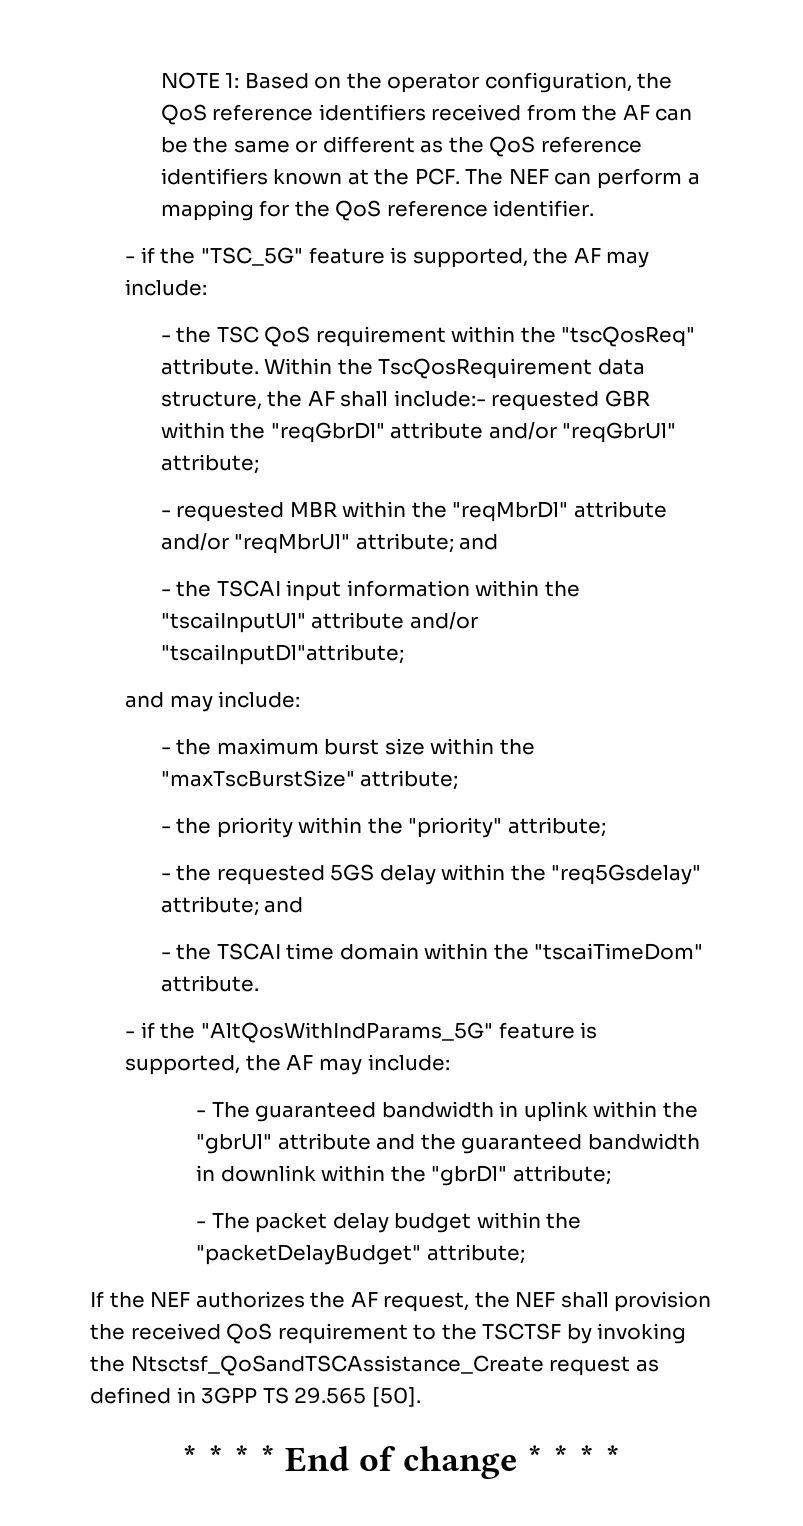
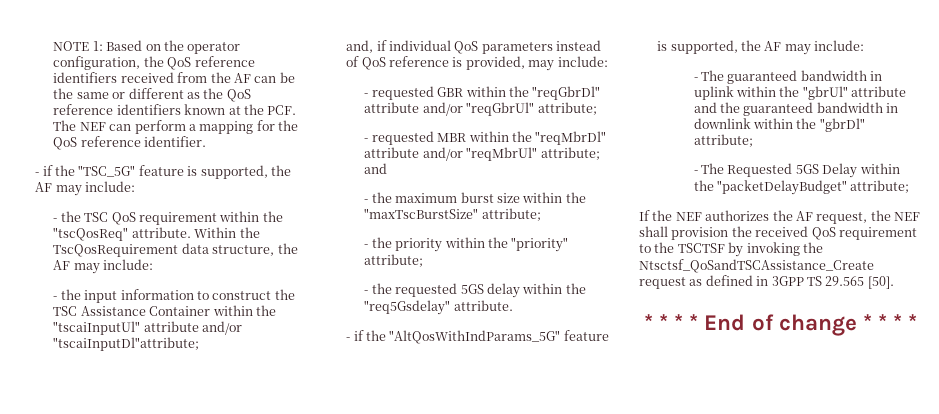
[340,390,486,407] shall include:- -> [73,259,154,274] [53,289,295,303] [53,305,276,316] [53,321,243,335] [53,337,200,351] [346,40,602,54] [346,56,608,71] [364,93,369,97] may include: // - the input information to construct the TSC Assistance Container within the "tscaiInputUl" attribute and/or "tscaiInputDl"attribute; // and, if individual QoS parameters instead of QoS reference is provided, may include: // -
[160,580,580,601] [160,612,478,633] [160,644,404,665] [125,691,301,712] // - the TSCAI input information within the "tscaiInputUl" attribute and/or "tscaiInputDl"attribute; // and may include: -> (388, 168) none
[160,896,304,916] [160,943,704,960] attribute; and // - the TSCAI time domain within the "tscaiTimeDom" -> (451, 307) none
[255,1213,472,1233] packet delay budget -> [727,163,858,178] Requested 5GS Delay

